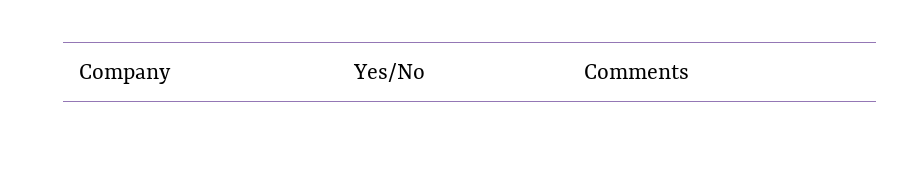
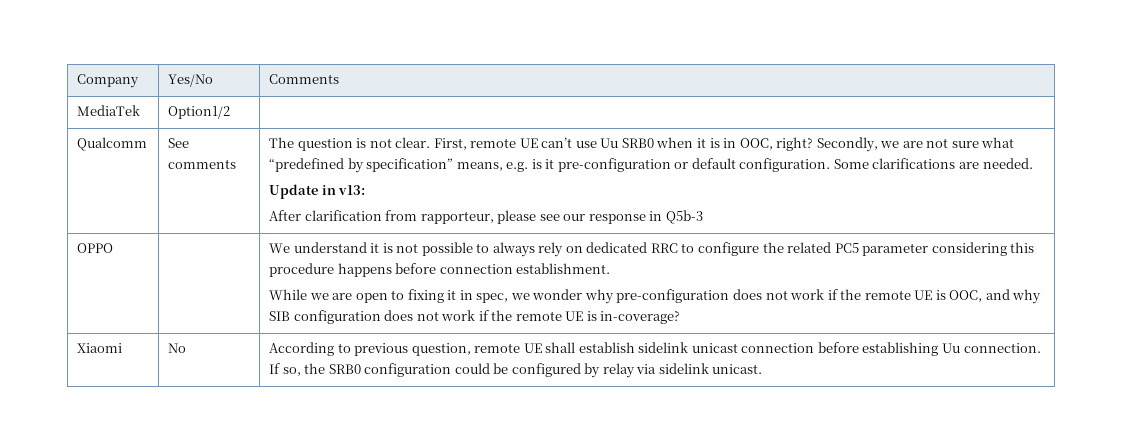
(689, 71) none -> [77,105,141,116] [168,106,231,119] [77,137,148,151] [168,138,190,148] [168,159,237,169] [269,137,1015,152] [269,158,1033,173] [269,184,366,199] [269,210,703,224] [77,243,114,253] [269,242,1035,257] [269,263,611,277] [269,289,1042,304] [269,310,681,324] [77,343,123,353] [168,343,187,353] [269,342,1041,356] [269,363,763,378] // MediaTek | Option1/2 | // Qualcomm | See comments | The question is not clear. First, remote UE can’t use Uu SRB0 when it is in OOC, right? Secondly, we are not sure what “predefined by specification” means, e.g. is it pre-configuration or default configuration. Some clarifications are needed. // Update in v13: // After clarification from rapporteur, please see our response in Q5b-3 // OPPO | | We understand it is not possible to always rely on dedicated RRC to configure the related PC5 parameter considering this procedure happens before connection establishment. // While we are open to fixing it in spec, we wonder why pre-configuration does not work if the remote UE is OOC, and why SIB configuration does not work if the remote UE is in-coverage? // Xiaomi | No | According to previous question, remote UE shall establish sidelink unicast connection before establishing Uu connection. If so, the SRB0 configuration could be configured by relay via sidelink unicast.

